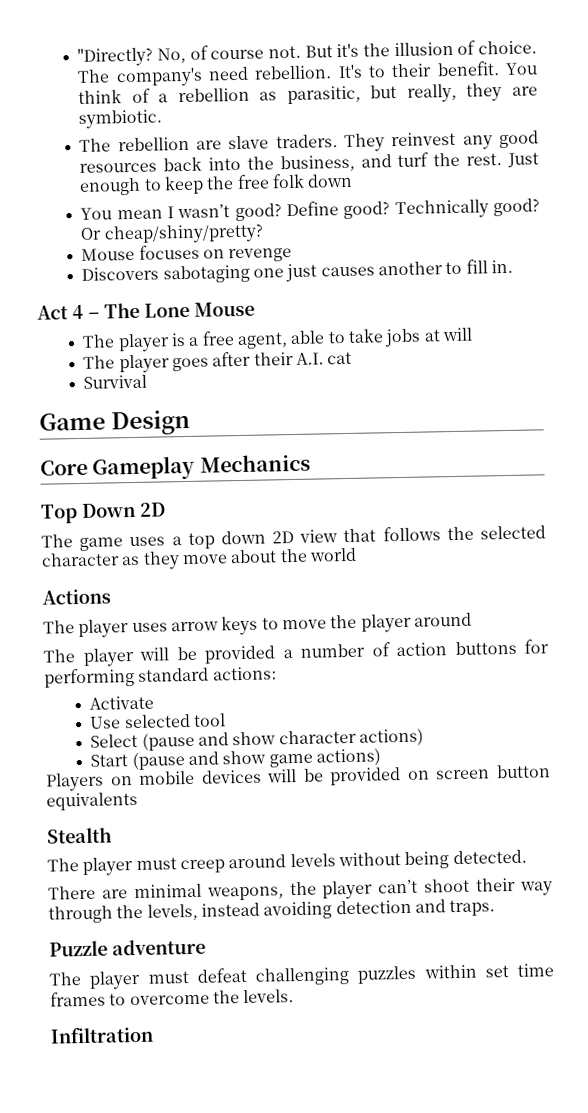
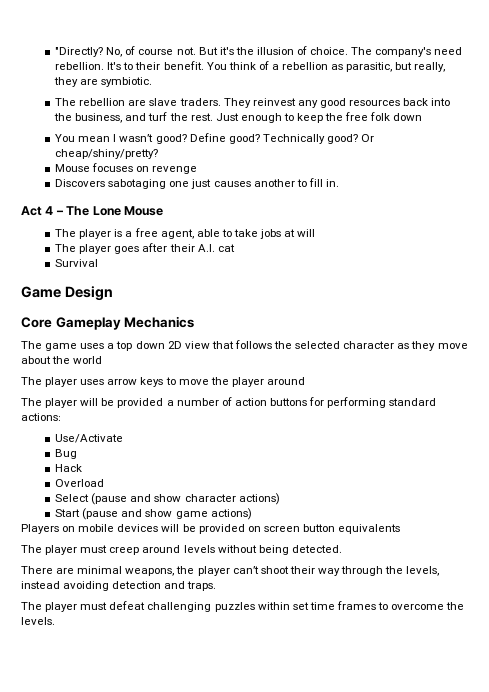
[40,502,166,524] // Top Down 2D -> (195, 322) none
[42,588,111,605] // Actions -> (103, 360) none
[89,695,155,710] [89,713,227,729] Activate // Use selected tool -> [55,434,124,443] [55,449,78,459] [55,464,83,472] [55,479,105,487] Use/Activate // Bug // Hack // Overload
[47,827,112,844] // Stealth -> (401, 529) none
[49,938,206,957] // Puzzle adventure -> (217, 586) none
[50,1025,154,1044] // Infiltration -> (55, 621) none

